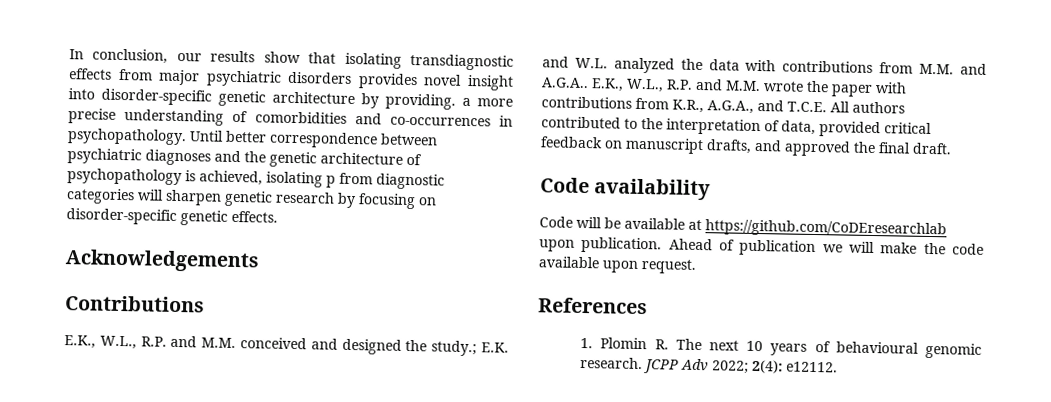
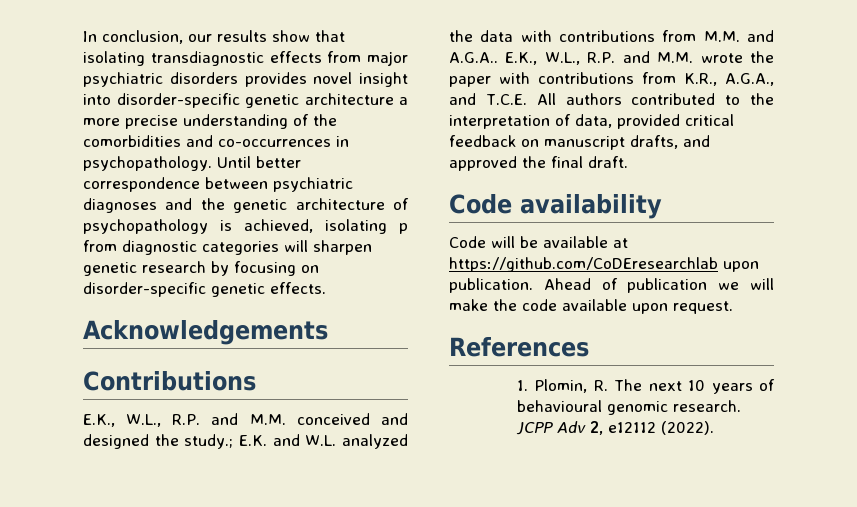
[361,93,456,110] by providing. -> (394, 99) none
(249, 116) none -> [313,114,337,126] the
[600,337,648,350] Plomin -> [534,379,588,393] Plomin,
[712,359,839,374] 2022; 2(4): e12112. -> [589,421,714,435] 2, e12112 (2022).

